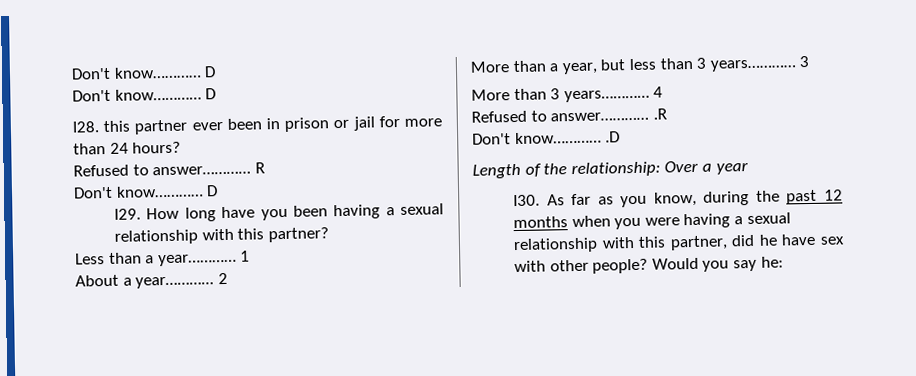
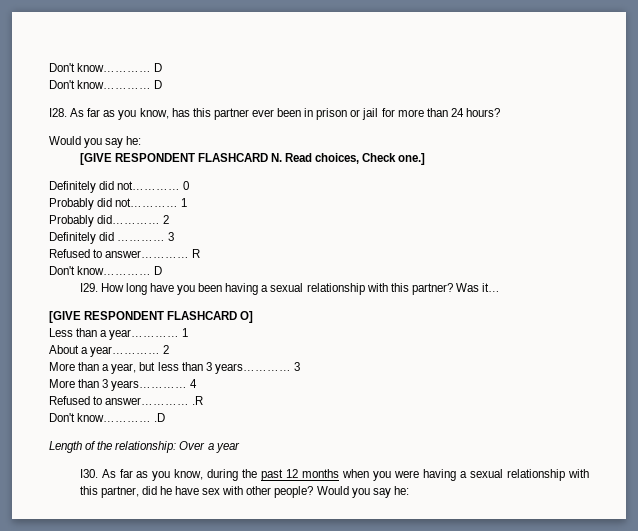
(99, 127) none -> [70,108,190,120] As far as you know, has
(182, 147) none -> [49,136,142,148] [79,153,426,165] [49,181,190,193] [49,198,188,210] [49,215,170,227] [49,232,175,244] // Would you say he: // [GIVE RESPONDENT FLASHCARD N. Read choices, Check one.] // Definitely did not………… 0 // Probably did not………… 1 // Probably did………… 2 // Definitely did ………… 3
(329, 235) none -> [455,283,501,292] [49,311,254,323] Was it… // [GIVE RESPONDENT FLASHCARD O]

